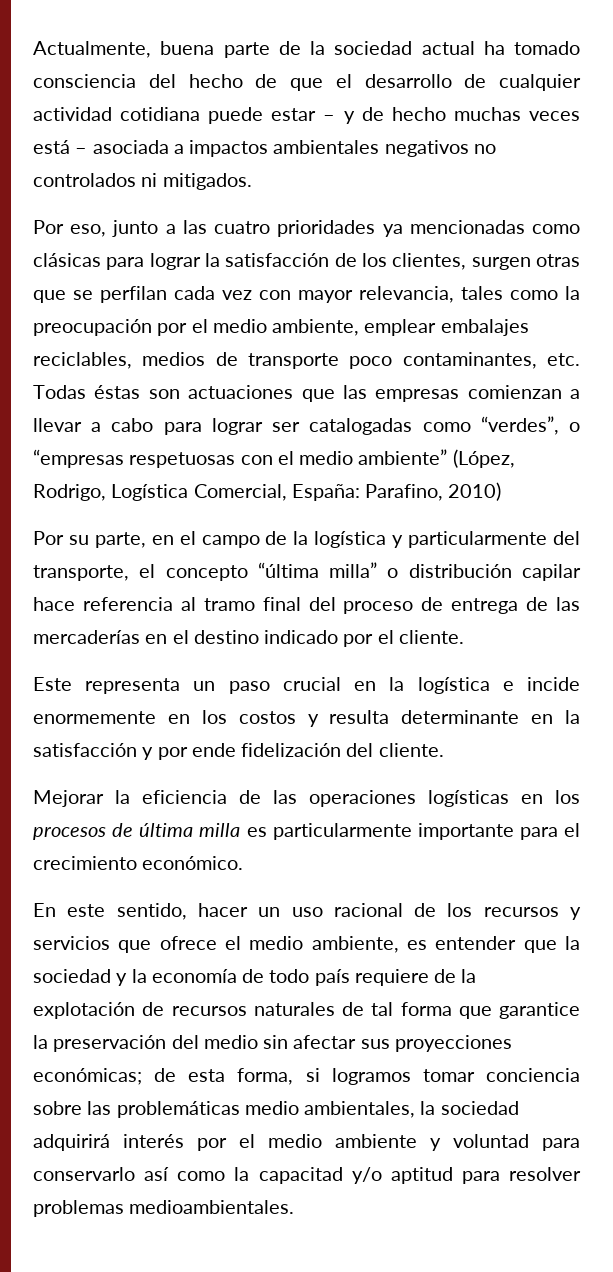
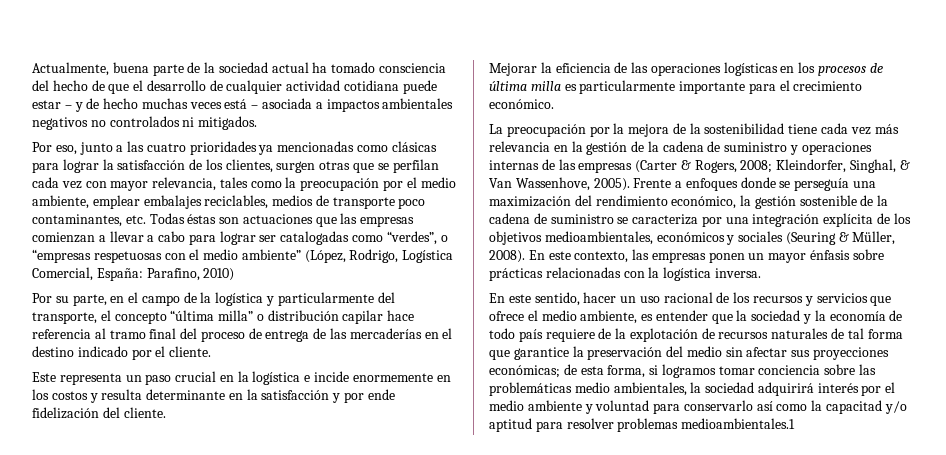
(244, 863) none -> [489,123,899,137] [489,141,872,155] [489,159,910,173] [489,177,877,191] [489,195,889,209] [489,213,911,227] [489,231,896,245] [489,249,884,263] [489,267,761,281] // La preocupación por la mejora de la sostenibilidad tiene cada vez más relevancia en la gestión de la cadena de suministro y operaciones internas de las empresas (Carter & Rogers, 2008; Kleindorfer, Singhal, & Van Wassenhove, 2005). Frente a enfoques donde se perseguía una maximización del rendimiento económico, la gestión sostenible de la cadena de suministro se caracteriza por una integración explícita de los objetivos medioambientales, económicos y sociales (Seuring & Müller, 2008). En este contexto, las empresas ponen un mayor énfasis sobre prácticas relacionadas con la logística inversa.
[129,1200,295,1214] medioambientales. -> [681,418,796,429] medioambientales.1

